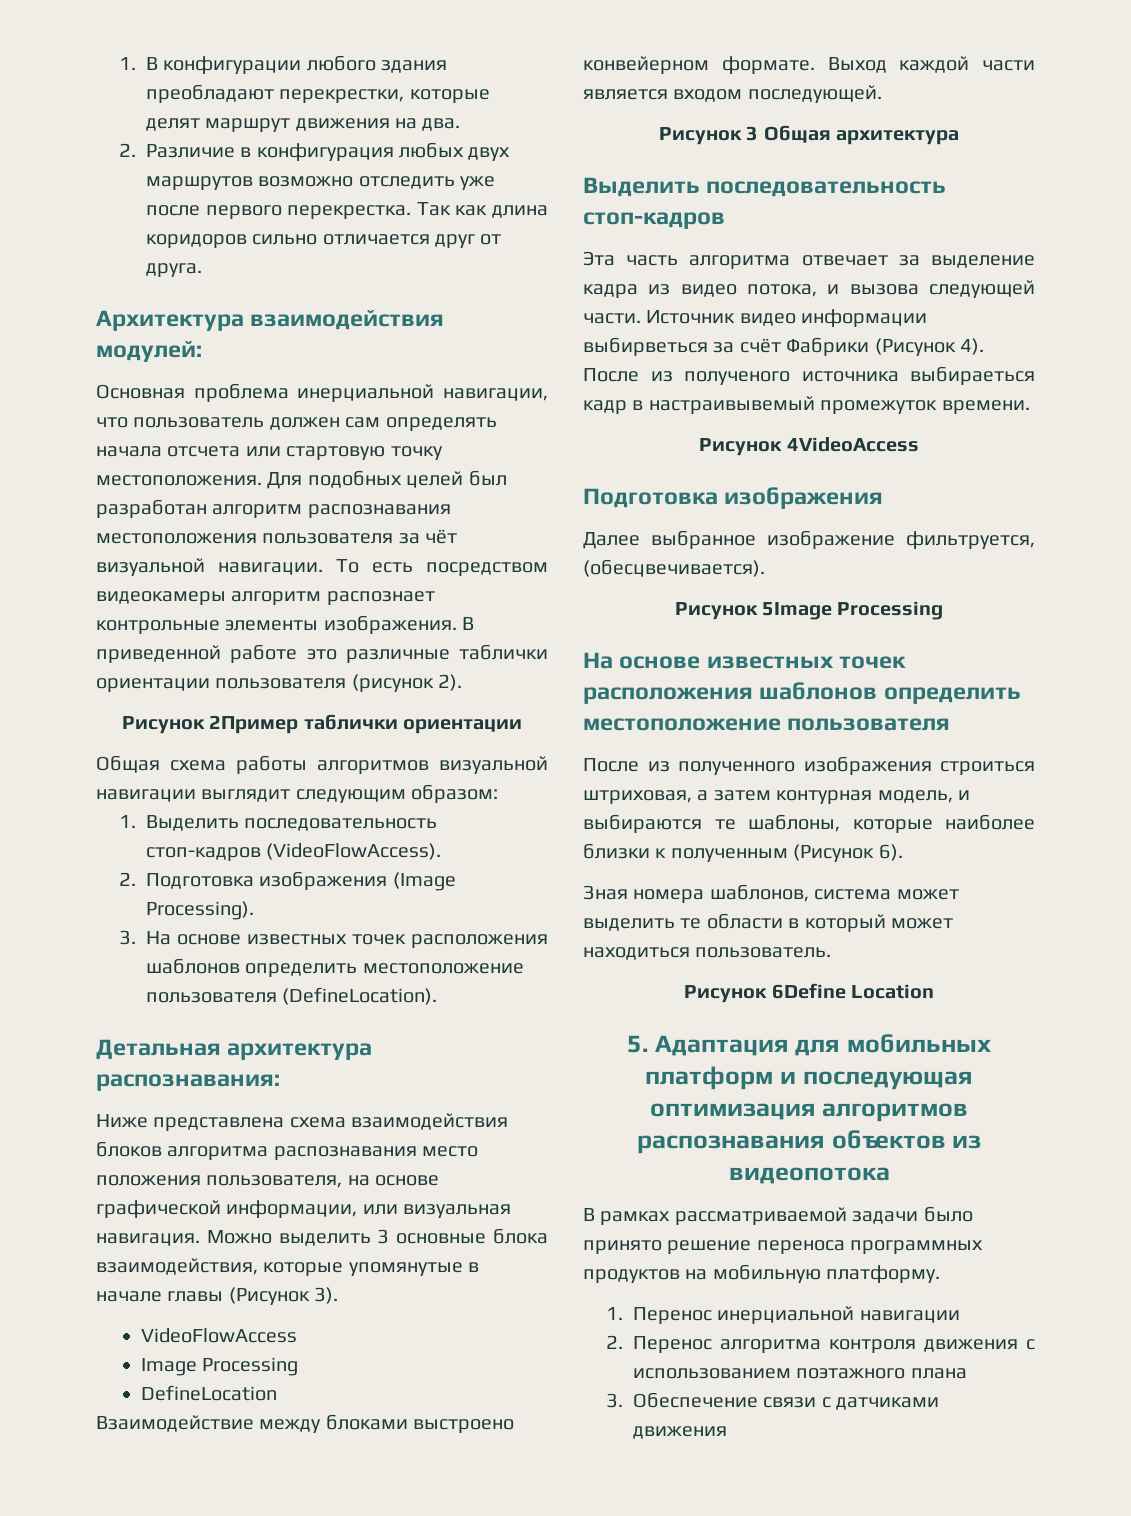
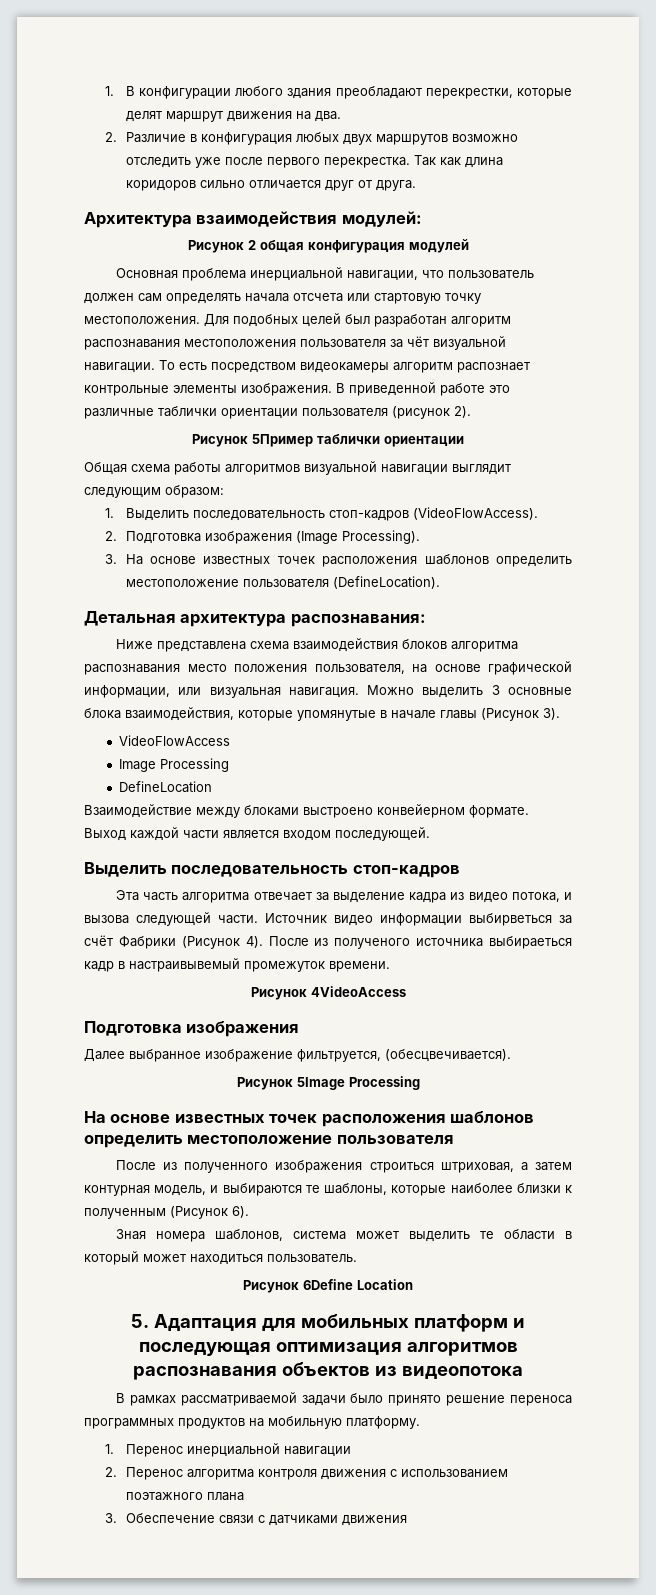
(202, 351) none -> [187,239,469,253] // Рисунок 2 общая конфигурация модулей
[209,715,299,734] 2Пример -> [252,434,313,447] 5Пример
[658,125,960,145] // Рисунок 3 Общая архитектура -> (430, 834) none

